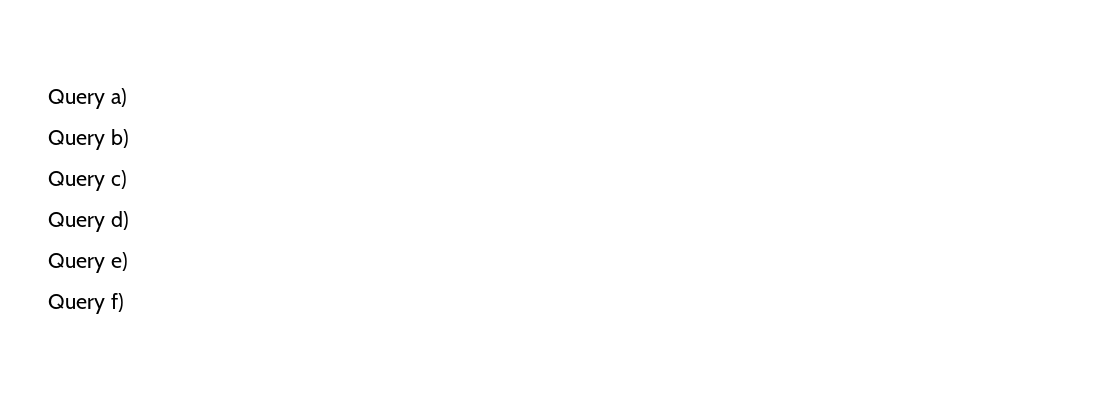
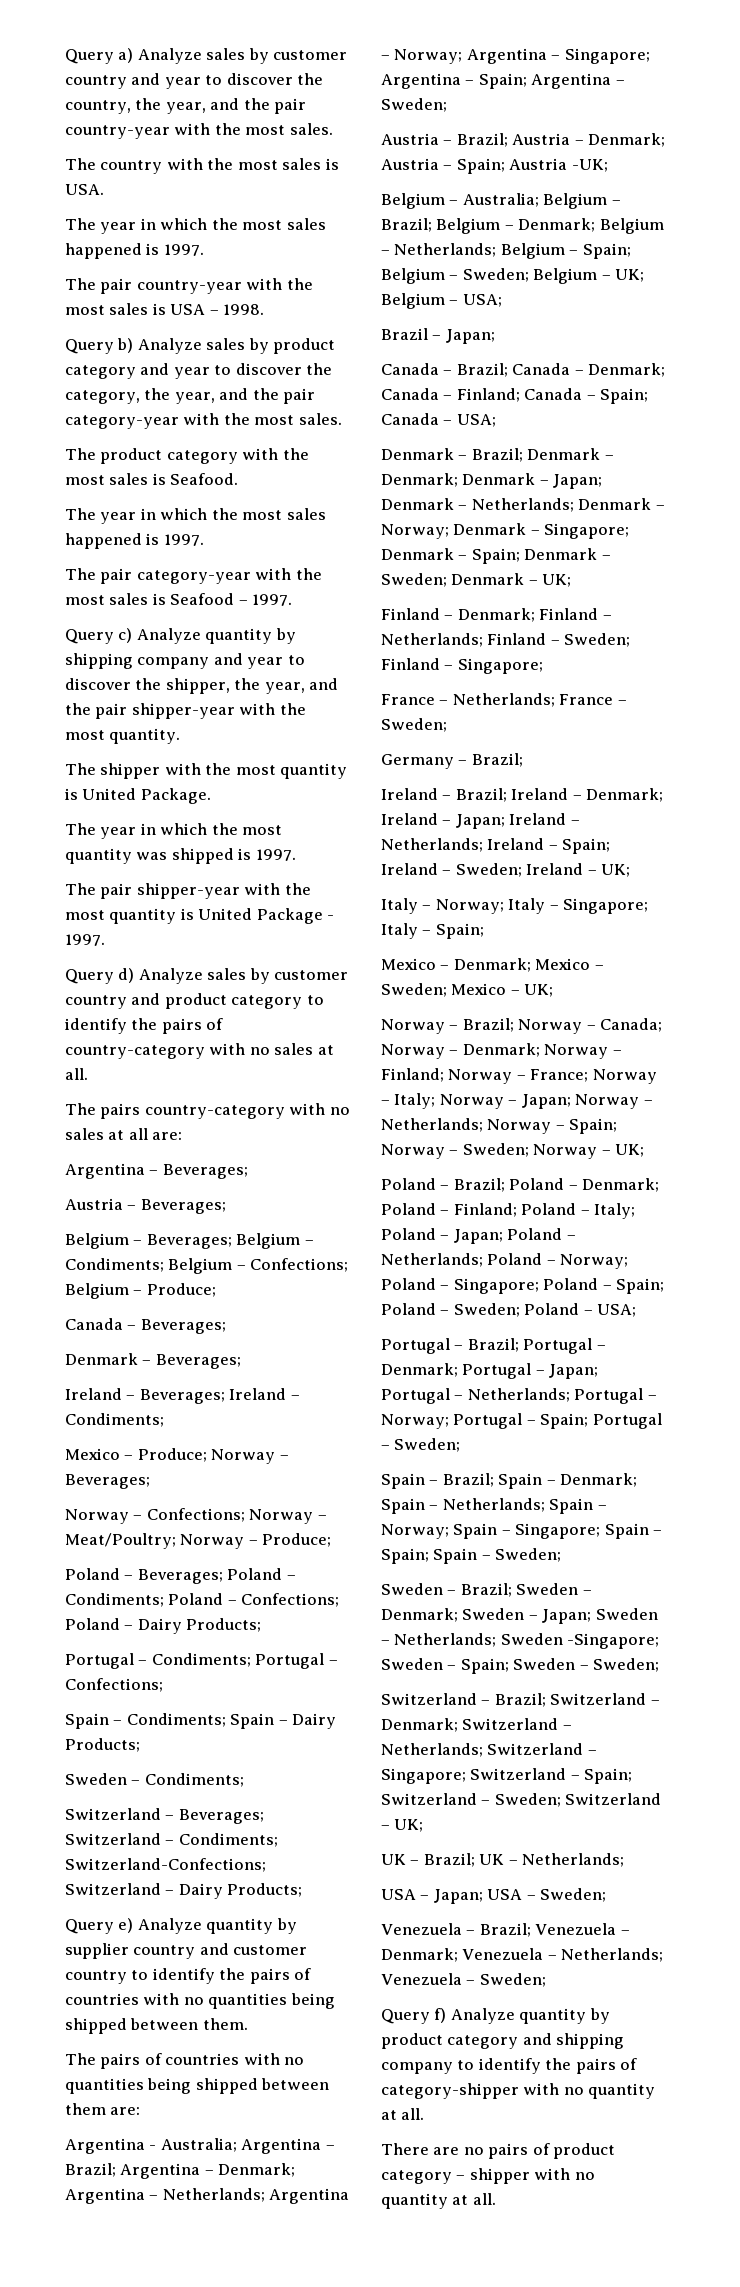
[48,129,129,150] [48,170,127,191] [48,211,129,232] [48,252,128,273] [48,293,124,314] // Query b) // Query c) // Query d) // Query e) // Query f) -> [137,48,348,64] [65,73,324,89] [65,98,307,114] [65,123,333,139] [65,158,339,174] [65,184,104,195] [65,218,326,234] [65,243,204,259] [65,278,313,294] [65,303,265,315] [65,338,336,354] [65,363,333,379] [65,388,316,404] [65,413,342,429] [65,448,309,464] [65,473,239,485] [65,508,326,524] [65,533,204,549] [65,568,322,584] [65,593,293,606] [65,628,296,644] [65,653,305,669] [65,678,339,694] [65,703,306,719] [65,728,181,744] [65,763,348,779] [65,788,211,804] [65,823,283,839] [65,848,296,864] [65,883,311,899] [65,908,335,924] [65,934,105,946] [65,968,349,984] [65,993,324,1009] [65,1018,224,1034] [65,1043,334,1059] [65,1068,88,1080] [65,1103,350,1119] [65,1128,183,1140] [65,1163,248,1179] [65,1198,226,1214] [65,1233,314,1249] [65,1258,349,1274] [65,1283,216,1299] [65,1318,226,1334] [65,1353,241,1369] [65,1388,300,1404] [65,1413,164,1427] [65,1448,289,1464] [65,1474,150,1489] [65,1508,327,1524] [65,1533,332,1549] [65,1568,296,1584] [65,1593,340,1607] [65,1618,262,1634] [65,1653,338,1669] [65,1678,163,1692] [65,1713,337,1729] [65,1738,140,1752] [65,1773,244,1787] [65,1808,264,1824] [65,1833,278,1847] [65,1858,266,1872] [65,1883,303,1899] [65,1918,297,1934] [65,1943,308,1959] [65,1968,312,1984] [65,1993,335,2009] [65,2018,248,2034] [65,2053,305,2069] [65,2078,330,2094] [65,2103,141,2115] [65,2138,335,2154] [65,2163,296,2179] [65,2188,350,2204] [381,48,650,64] [381,73,625,89] [381,98,447,112] [381,133,666,147] [381,158,608,174] [381,193,621,209] [381,218,664,234] [381,243,631,259] [381,268,645,284] [381,293,502,309] [381,328,495,344] [381,363,666,377] [381,388,649,404] [381,413,496,427] [381,448,614,462] [381,473,603,489] [381,498,665,512] [381,523,630,539] [381,548,611,564] [381,573,572,587] [381,608,612,622] [381,633,631,647] [381,658,543,674] [381,693,627,707] [381,718,447,732] [381,753,523,769] [381,788,664,802] [381,813,580,829] [381,838,611,854] [381,863,631,877] [381,898,649,914] [381,923,484,939] [381,958,604,972] [381,983,554,997] [381,1018,663,1034] [381,1043,622,1059] [381,1068,657,1084] [381,1093,653,1109] [381,1118,618,1134] [381,1143,645,1159] [381,1178,660,1192] [381,1203,636,1219] [381,1228,576,1244] [381,1253,629,1269] [381,1278,665,1294] [381,1303,637,1317] [381,1338,606,1354] [381,1363,599,1379] [381,1388,657,1404] [381,1413,662,1429] [381,1438,461,1452] [381,1473,638,1489] [381,1498,607,1514] [381,1523,663,1539] [381,1548,562,1564] [381,1583,592,1597] [381,1608,658,1624] [381,1633,660,1649] [381,1658,660,1674] [381,1693,660,1707] [381,1718,572,1732] [381,1743,597,1757] [381,1768,633,1784] [381,1793,662,1807] [381,1819,424,1832] [381,1853,625,1867] [381,1888,607,1904] [381,1923,630,1937] [381,1948,664,1962] [381,1973,546,1987] [381,2008,610,2024] [381,2033,625,2049] [381,2058,638,2074] [381,2083,656,2099] [381,2108,425,2120] [381,2143,616,2159] [381,2168,595,2184] [381,2193,496,2209] Analyze sales by customer country and year to discover the country, the year, and the pair country-year with the most sales. // The country with the most sales is USA. // The year in which the most sales happened is 1997. // The pair country-year with the most sales is USA – 1998. // Query b) Analyze sales by product category and year to discover the category, the year, and the pair category-year with the most sales. // The product category with the most sales is Seafood. // The year in which the most sales happened is 1997. // The pair category-year with the most sales is Seafood – 1997. // Query c) Analyze quantity by shipping company and year to discover the shipper, the year, and the pair shipper-year with the most quantity. // The shipper with the most quantity is United Package. // The year in which the most quantity was shipped is 1997. // The pair shipper-year with the most quantity is United Package - 1997. // Query d) Analyze sales by customer country and product category to identify the pairs of country-category with no sales at all. // The pairs country-category with no sales at all are: // Argentina – Beverages; // Austria – Beverages; // Belgium – Beverages; Belgium – Condiments; Belgium – Confections; Belgium – Produce; // Canada – Beverages; // Denmark – Beverages; // Ireland – Beverages; Ireland – Condiments; // Mexico – Produce; Norway – Beverages; // Norway – Confections; Norway – Meat/Poultry; Norway – Produce; // Poland – Beverages; Poland – Condiments; Poland – Confections; Poland – Dairy Products; // Portugal – Condiments; Portugal – Confections; // Spain – Condiments; Spain – Dairy Products; // Sweden – Condiments; // Switzerland – Beverages; Switzerland – Condiments; Switzerland-Confections; Switzerland – Dairy Products; // Query e) Analyze quantity by supplier country and customer country to identify the pairs of countries with no quantities being shipped between them. // The pairs of countries with no quantities being shipped between them are: // Argentina - Australia; Argentina – Brazil; Argentina – Denmark; Argentina – Netherlands; Argentina – Norway; Argentina – Singapore; Argentina – Spain; Argentina – Sweden; // Austria – Brazil; Austria – Denmark; Austria – Spain; Austria -UK; // Belgium – Australia; Belgium – Brazil; Belgium – Denmark; Belgium – Netherlands; Belgium – Spain; Belgium – Sweden; Belgium – UK; Belgium – USA; // Brazil – Japan; // Canada – Brazil; Canada – Denmark; Canada – Finland; Canada – Spain; Canada – USA; // Denmark – Brazil; Denmark – Denmark; Denmark – Japan; Denmark – Netherlands; Denmark – Norway; Denmark – Singapore; Denmark – Spain; Denmark – Sweden; Denmark – UK; // Finland – Denmark; Finland – Netherlands; Finland – Sweden; Finland – Singapore; // France – Netherlands; France – Sweden; // Germany – Brazil; // Ireland – Brazil; Ireland – Denmark; Ireland – Japan; Ireland – Netherlands; Ireland – Spain; Ireland – Sweden; Ireland – UK; // Italy – Norway; Italy – Singapore; Italy – Spain; // Mexico – Denmark; Mexico – Sweden; Mexico – UK; // Norway – Brazil; Norway – Canada; Norway – Denmark; Norway – Finland; Norway – France; Norway – Italy; Norway – Japan; Norway – Netherlands; Norway – Spain; Norway – Sweden; Norway – UK; // Poland – Brazil; Poland – Denmark; Poland – Finland; Poland – Italy; Poland – Japan; Poland – Netherlands; Poland – Norway; Poland – Singapore; Poland – Spain; Poland – Sweden; Poland – USA; // Portugal – Brazil; Portugal – Denmark; Portugal – Japan; Portugal – Netherlands; Portugal – Norway; Portugal – Spain; Portugal – Sweden; // Spain – Brazil; Spain – Denmark; Spain – Netherlands; Spain – Norway; Spain – Singapore; Spain – Spain; Spain – Sweden; // Sweden – Brazil; Sweden – Denmark; Sweden – Japan; Sweden – Netherlands; Sweden -Singapore; Sweden – Spain; Sweden – Sweden; // Switzerland – Brazil; Switzerland – Denmark; Switzerland – Netherlands; Switzerland – Singapore; Switzerland – Spain; Switzerland – Sweden; Switzerland – UK; // UK – Brazil; UK – Netherlands; // USA – Japan; USA – Sweden; // Venezuela – Brazil; Venezuela – Denmark; Venezuela – Netherlands; Venezuela – Sweden; // Query f) Analyze quantity by product category and shipping company to identify the pairs of category-shipper with no quantity at all. // There are no pairs of product category – shipper with no quantity at all.

